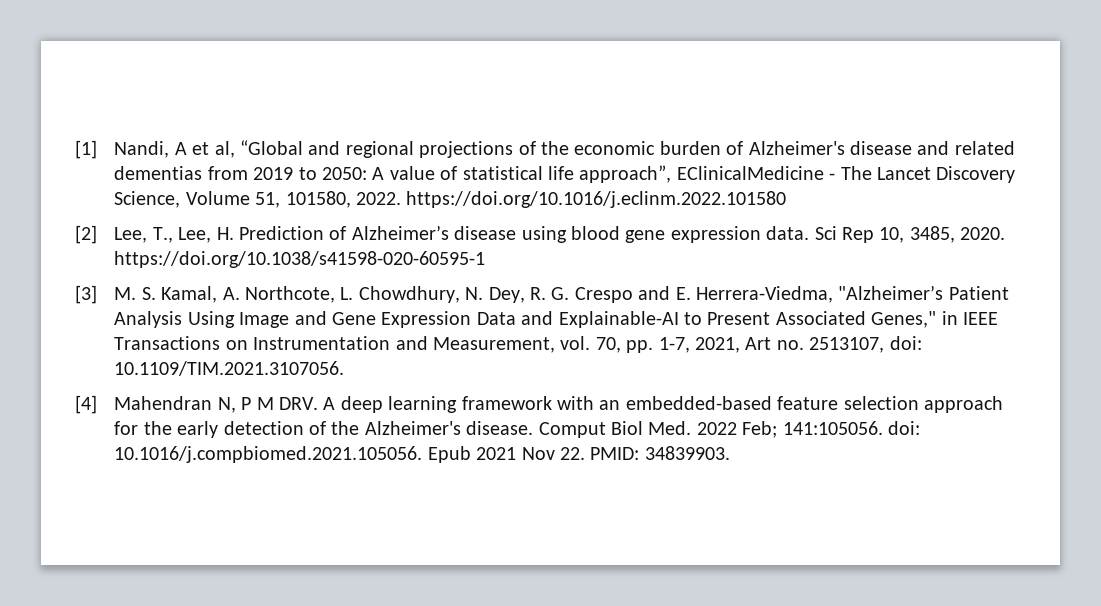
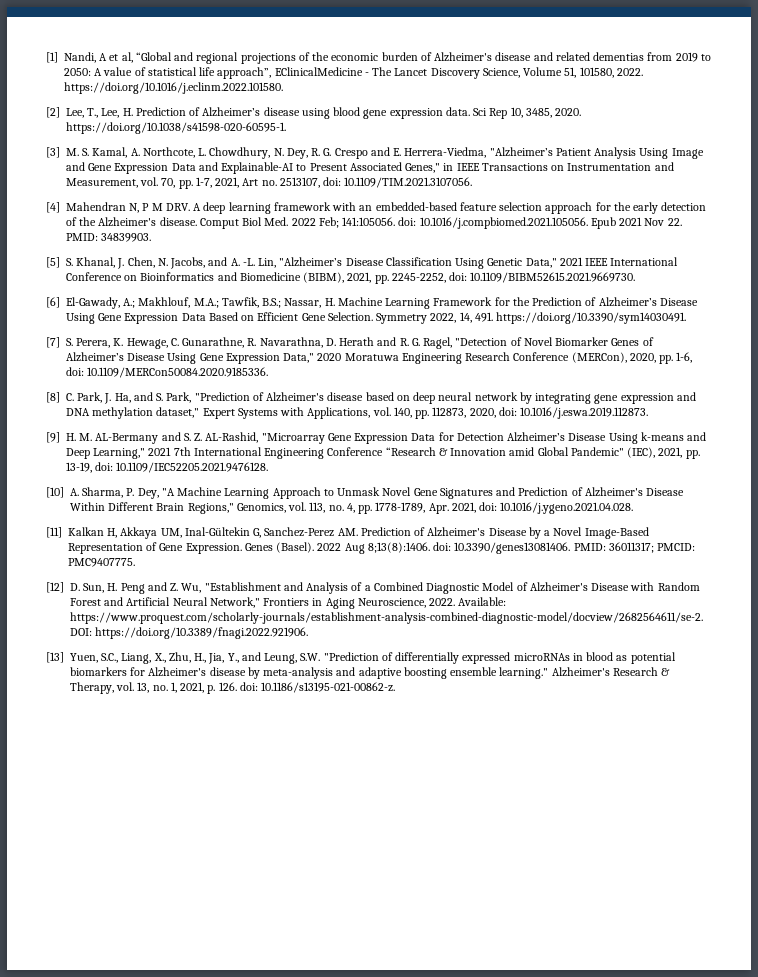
[406,191,787,208] https://doi.org/10.1016/j.eclinm.2022.101580 -> [64,82,283,94] https://doi.org/10.1016/j.eclinm.2022.101580.
[114,251,486,268] https://doi.org/10.1038/s41598-020-60595-1 -> [66,122,286,134] https://doi.org/10.1038/s41598-020-60595-1.
(730, 453) none -> [46,257,679,269] [66,272,636,284] [46,297,698,309] [66,312,687,324] [46,337,654,349] [66,352,693,364] [66,367,269,378] [46,392,696,404] [66,407,649,419] [46,432,707,444] [66,447,700,459] [66,462,269,473] [46,487,685,499] [70,502,634,514] [46,527,649,539] [68,542,696,554] [68,558,135,567] [46,582,700,594] [70,597,507,609] [70,612,703,624] [70,627,309,639] [46,652,676,664] [70,667,671,679] [70,682,396,694] // [5] S. Khanal, J. Chen, N. Jacobs, and A. -L. Lin, "Alzheimer’s Disease Classification Using Genetic Data," 2021 IEEE International Conference on Bioinformatics and Biomedicine (BIBM), 2021, pp. 2245-2252, doi: 10.1109/BIBM52615.2021.9669730. // [6] El-Gawady, A.; Makhlouf, M.A.; Tawfik, B.S.; Nassar, H. Machine Learning Framework for the Prediction of Alzheimer’s Disease Using Gene Expression Data Based on Efficient Gene Selection. Symmetry 2022, 14, 491. https://doi.org/10.3390/sym14030491. // [7] S. Perera, K. Hewage, C. Gunarathne, R. Navarathna, D. Herath and R. G. Ragel, "Detection of Novel Biomarker Genes of Alzheimer’s Disease Using Gene Expression Data," 2020 Moratuwa Engineering Research Conference (MERCon), 2020, pp. 1-6, doi: 10.1109/MERCon50084.2020.9185336. // [8] C. Park, J. Ha, and S. Park, "Prediction of Alzheimer's disease based on deep neural network by integrating gene expression and DNA methylation dataset," Expert Systems with Applications, vol. 140, pp. 112873, 2020, doi: 10.1016/j.eswa.2019.112873. // [9] H. M. AL-Bermany and S. Z. AL-Rashid, "Microarray Gene Expression Data for Detection Alzheimer’s Disease Using k-means and Deep Learning," 2021 7th International Engineering Conference “Research & Innovation amid Global Pandemic" (IEC), 2021, pp. 13-19, doi: 10.1109/IEC52205.2021.9476128. // [10] A. Sharma, P. Dey, "A Machine Learning Approach to Unmask Novel Gene Signatures and Prediction of Alzheimer's Disease Within Different Brain Regions," Genomics, vol. 113, no. 4, pp. 1778-1789, Apr. 2021, doi: 10.1016/j.ygeno.2021.04.028. // [11] Kalkan H, Akkaya UM, Inal-Gültekin G, Sanchez-Perez AM. Prediction of Alzheimer's Disease by a Novel Image-Based Representation of Gene Expression. Genes (Basel). 2022 Aug 8;13(8):1406. doi: 10.3390/genes13081406. PMID: 36011317; PMCID: PMC9407775. // [12] D. Sun, H. Peng and Z. Wu, "Establishment and Analysis of a Combined Diagnostic Model of Alzheimer's Disease with Random Forest and Artificial Neural Network," Frontiers in Aging Neuroscience, 2022. Available: https://www.proquest.com/scholarly-journals/establishment-analysis-combined-diagnostic-model/docview/2682564611/se-2. DOI: https://doi.org/10.3389/fnagi.2022.921906. // [13] Yuen, S.C., Liang, X., Zhu, H., Jia, Y., and Leung, S.W. "Prediction of differentially expressed microRNAs in blood as potential biomarkers for Alzheimer's disease by meta-analysis and adaptive boosting ensemble learning." Alzheimer's Research & Therapy, vol. 13, no. 1, 2021, p. 126. doi: 10.1186/s13195-021-00862-z.

